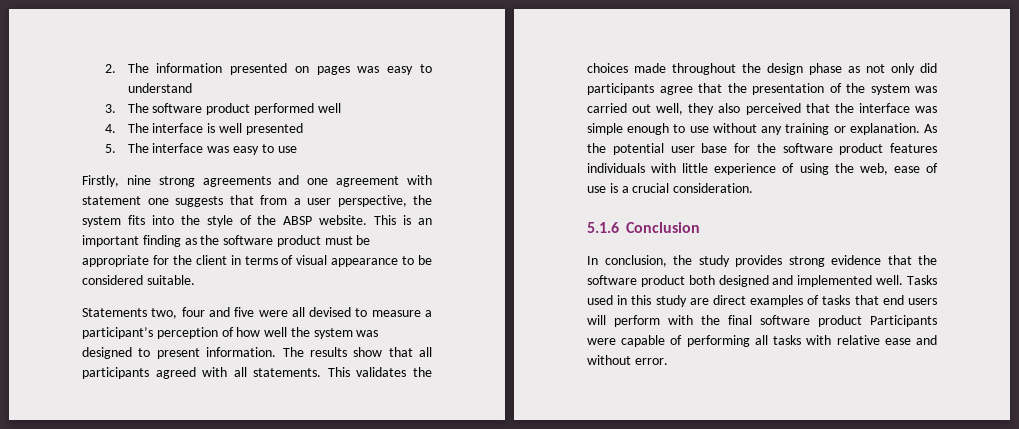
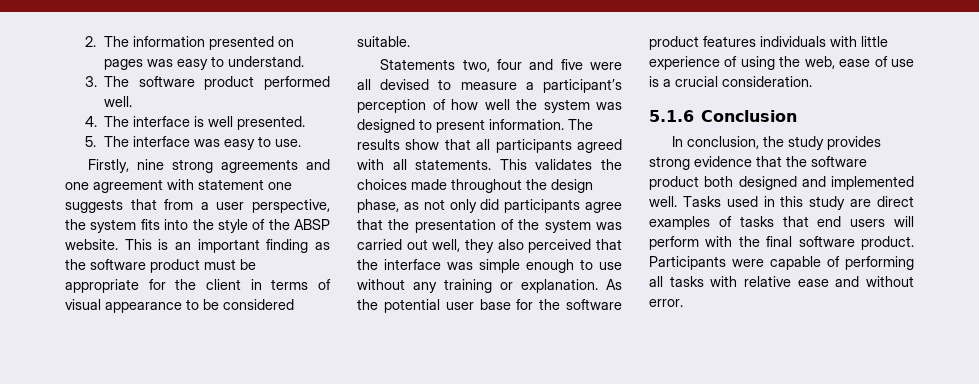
[127,83,192,93] understand -> [228,56,305,67] understand.
[317,103,341,113] well -> [104,96,133,107] well.
[245,123,303,135] presented -> [237,116,306,130] presented.
[277,146,297,153] use -> [275,139,302,147] use.
[809,63,842,75] phase -> [357,199,399,213] phase,
[818,315,862,327] product -> [861,236,914,250] product.

